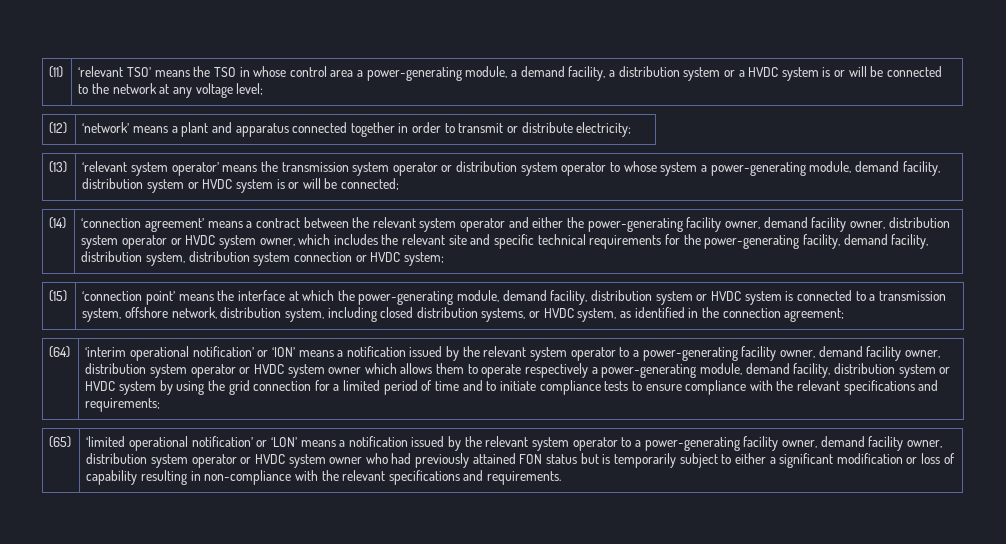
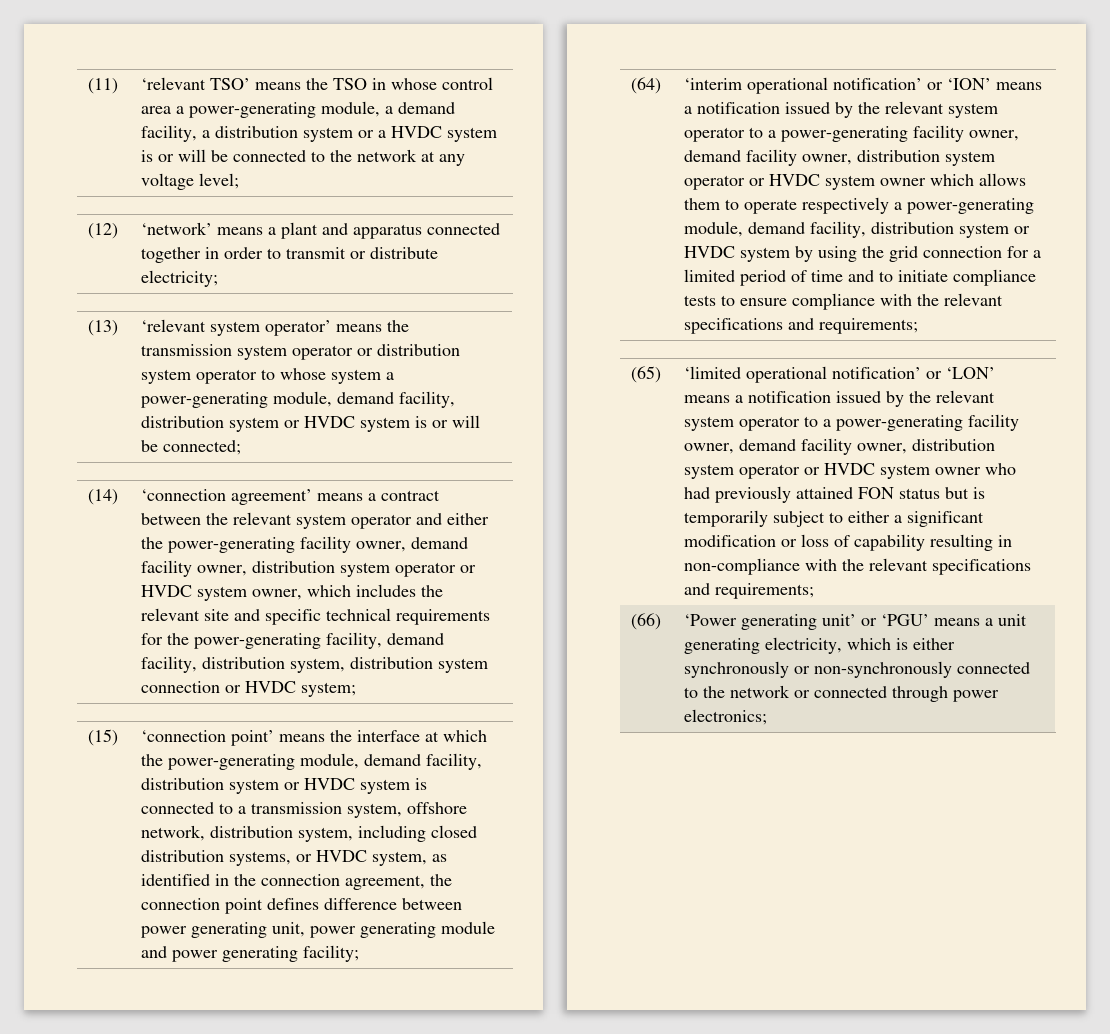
[784,308,845,322] agreement; -> [345,874,453,890] [141,898,463,914] [141,921,496,938] [141,945,360,962] agreement, the connection point defines difference between power generating unit, power generating module and power generating facility;
[487,471,562,485] requirements. -> [715,583,815,599] [631,613,662,630] [684,614,1028,630] [684,637,956,654] [684,661,1031,678] [684,685,1000,702] [684,709,768,725] requirements; // (66) | ‘Power generating unit’ or ‘PGU’ means a unit generating electricity, which is either synchronously or non-synchronously connected to the network or connected through power electronics;

